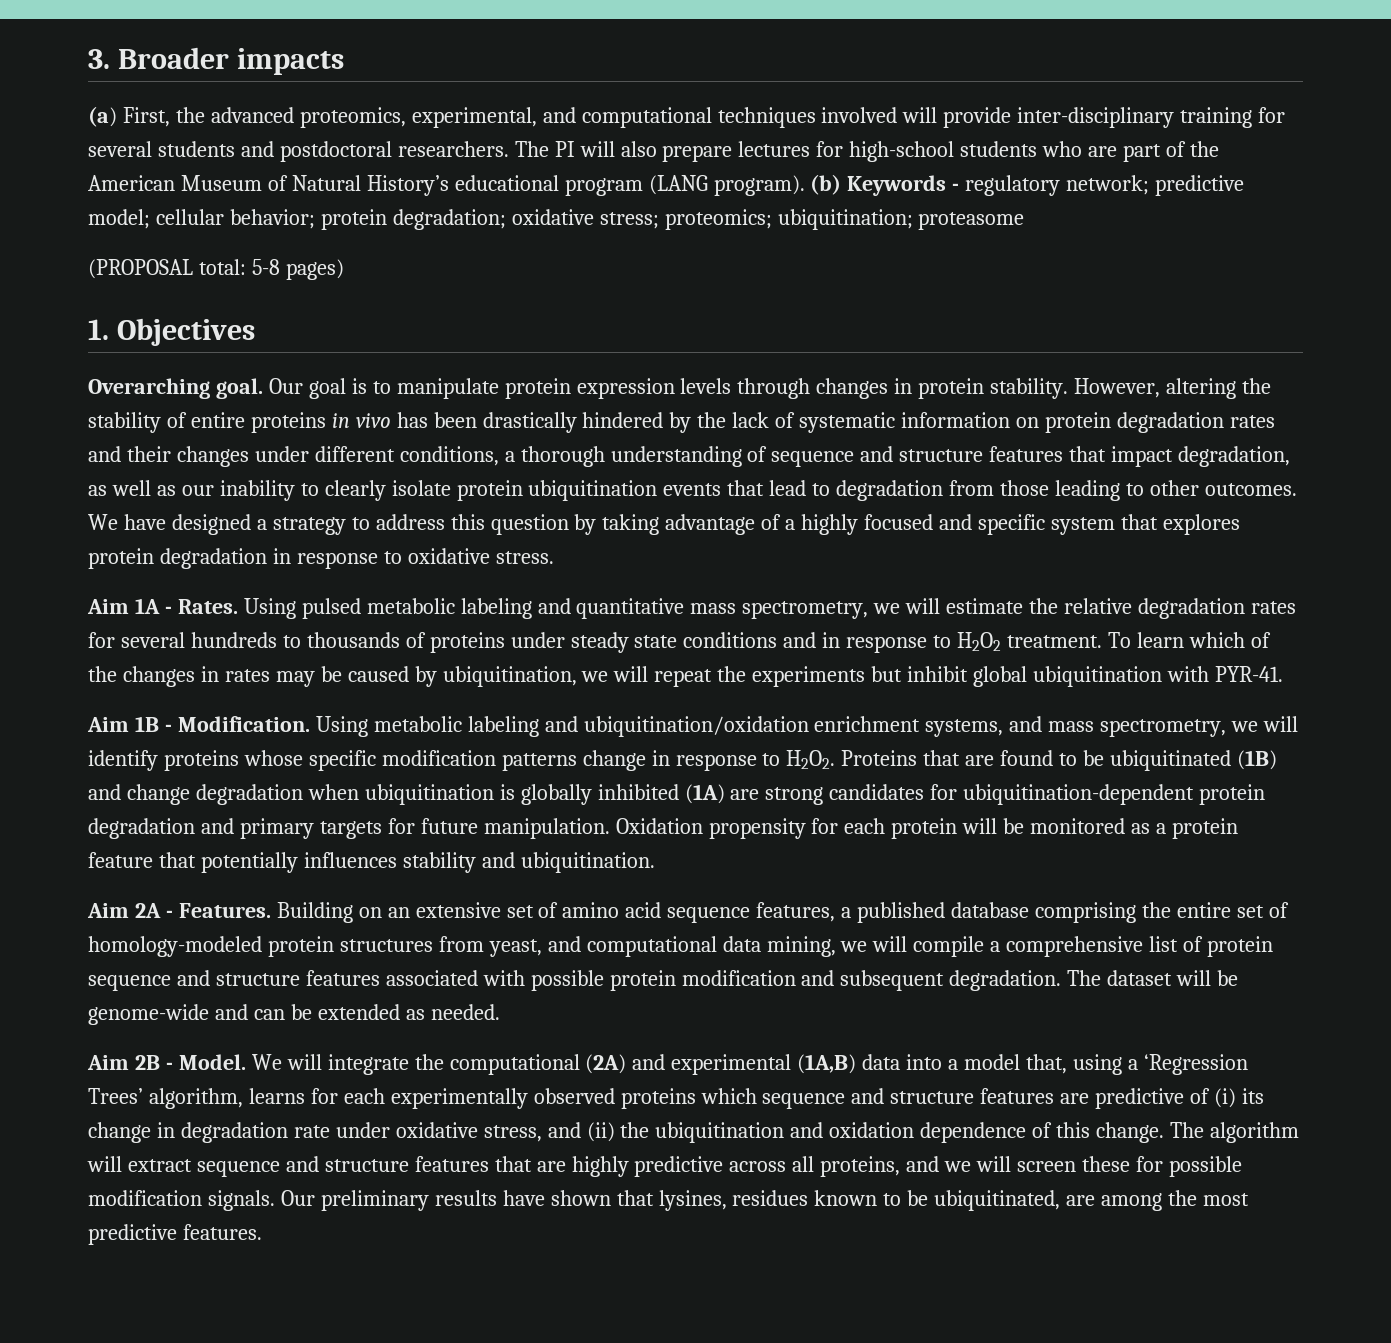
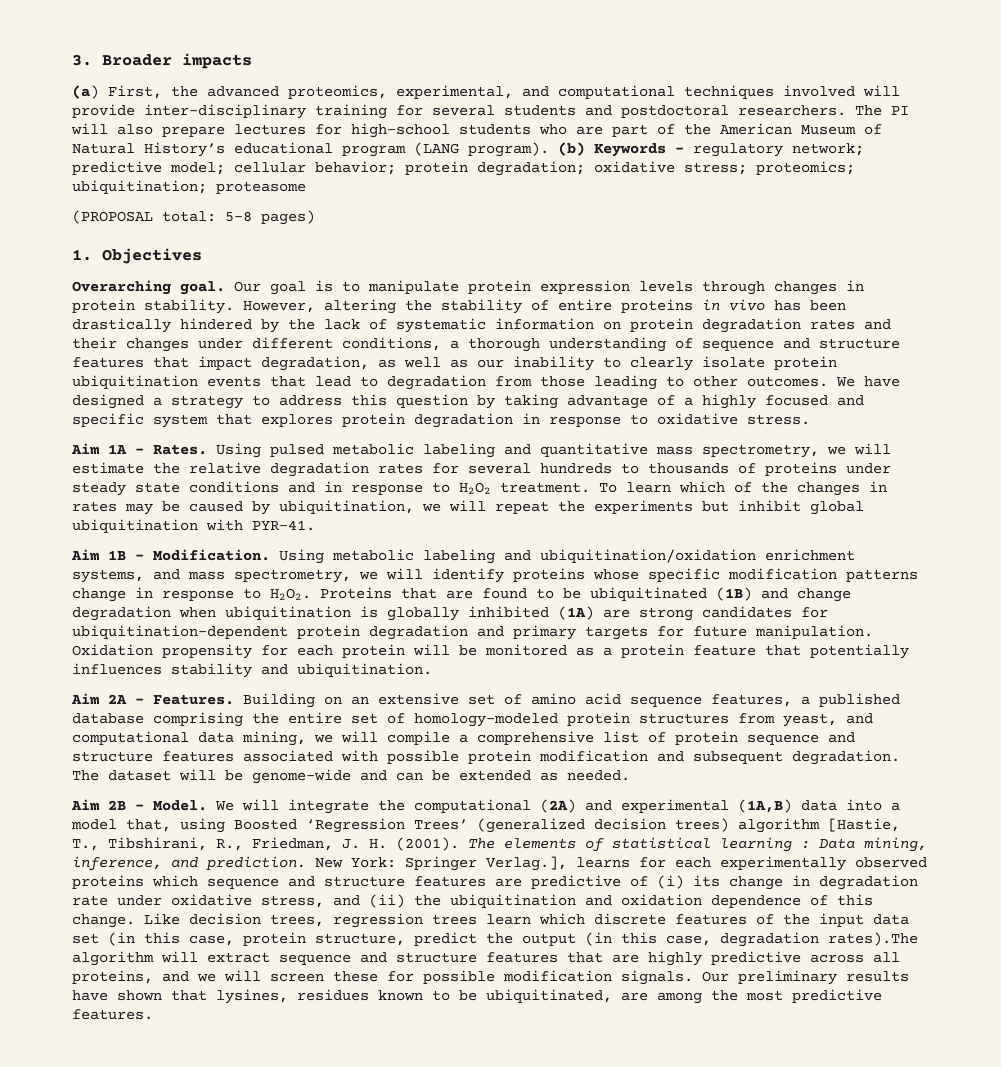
[1127,1059,1138,1070] a -> [234,819,297,830] Boosted
[148,1088,243,1109] algorithm, -> [477,818,900,833] [72,837,927,852] [72,856,567,871] (generalized decision trees) algorithm [Hastie, T., Tibshirani, R., Friedman, J. H. (2001). The elements of statistical learning : Data mining, inference, and prediction. New York: Springer Verlag.],
[1169,1122,1204,1138] The -> [144,913,909,928] [72,932,918,947] Like decision trees, regression trees learn which discrete features of the input data set (in this case, protein structure, predict the output (in this case, degradation rates).The

